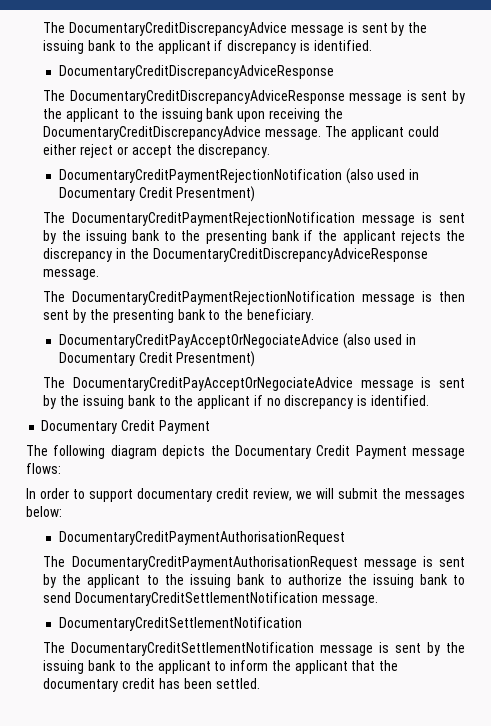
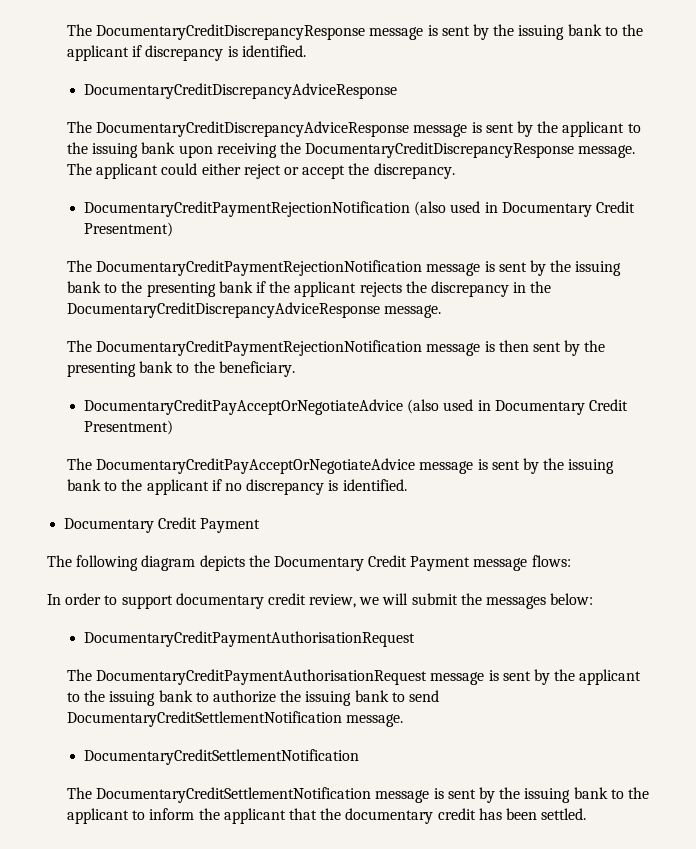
[43,22,288,36] The DocumentaryCreditDiscrepancyAdvice -> [67,24,366,40] The DocumentaryCreditDiscrepancyResponse
[43,126,262,140] DocumentaryCreditDiscrepancyAdvice -> [305,142,575,158] DocumentaryCreditDiscrepancyResponse
[58,333,417,349] [58,351,256,367] [43,377,354,391] DocumentaryCreditPayAcceptOrNegociateAdvice (also used in Documentary Credit Presentment) // The DocumentaryCreditPayAcceptOrNegociateAdvice -> [84,399,629,415] [84,420,174,435] [67,458,416,474] DocumentaryCreditPayAcceptOrNegotiateAdvice (also used in Documentary Credit Presentment) // The DocumentaryCreditPayAcceptOrNegotiateAdvice

